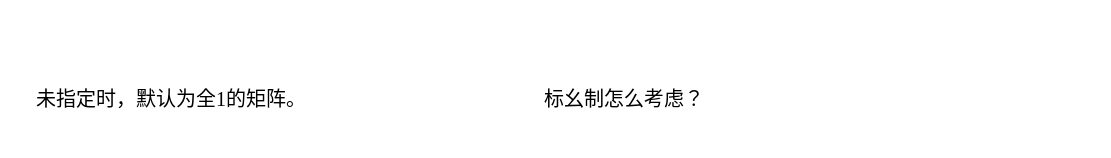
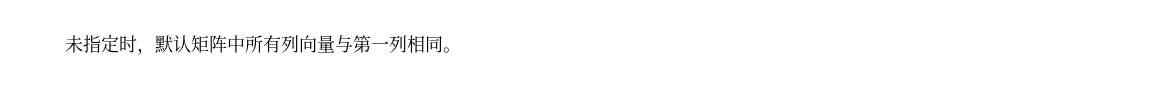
[176,88,306,108] [544,88,704,108] 为全1的矩阵。 // 标幺制怎么考虑？ -> [191,35,461,53] 矩阵中所有列向量与第一列相同。

